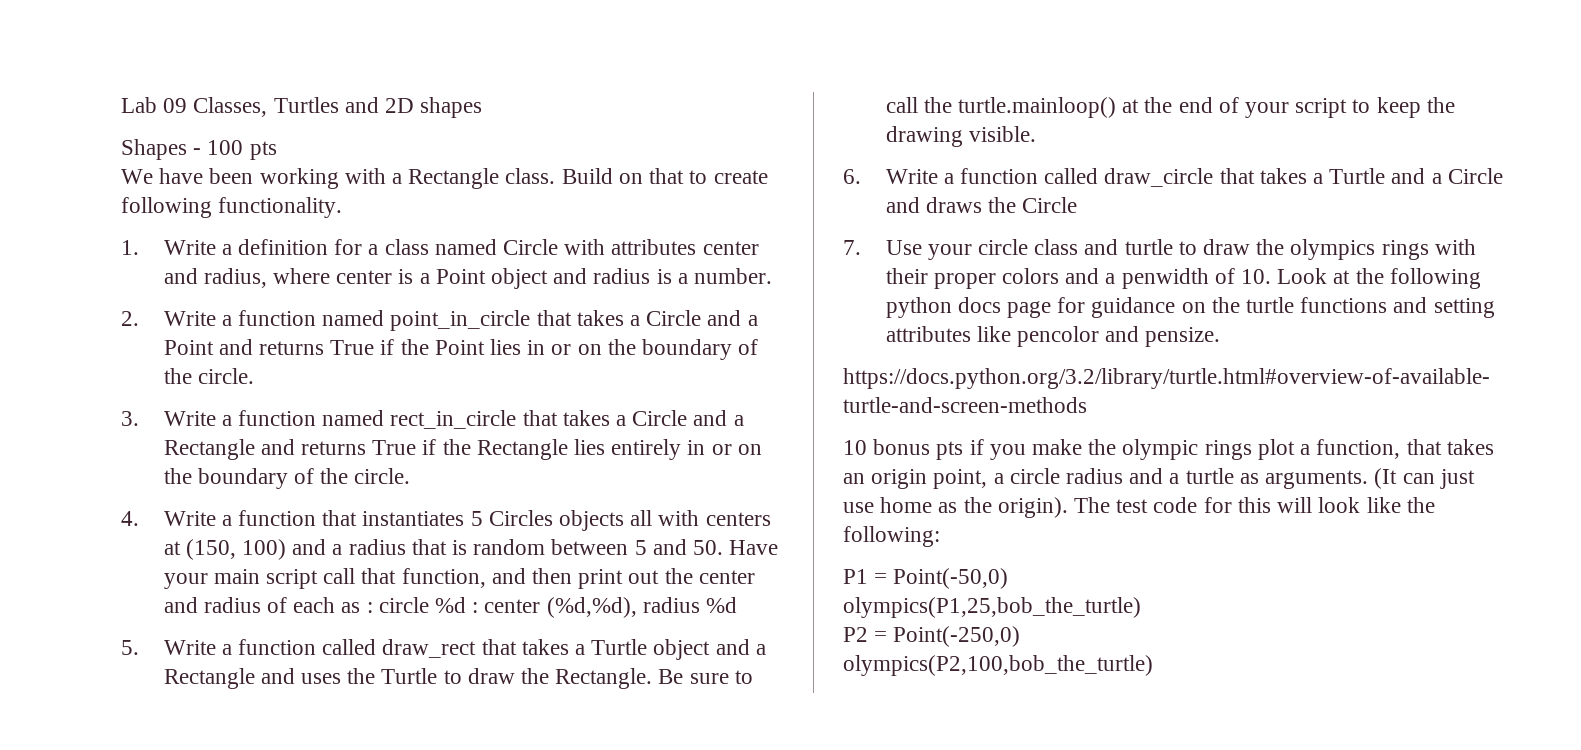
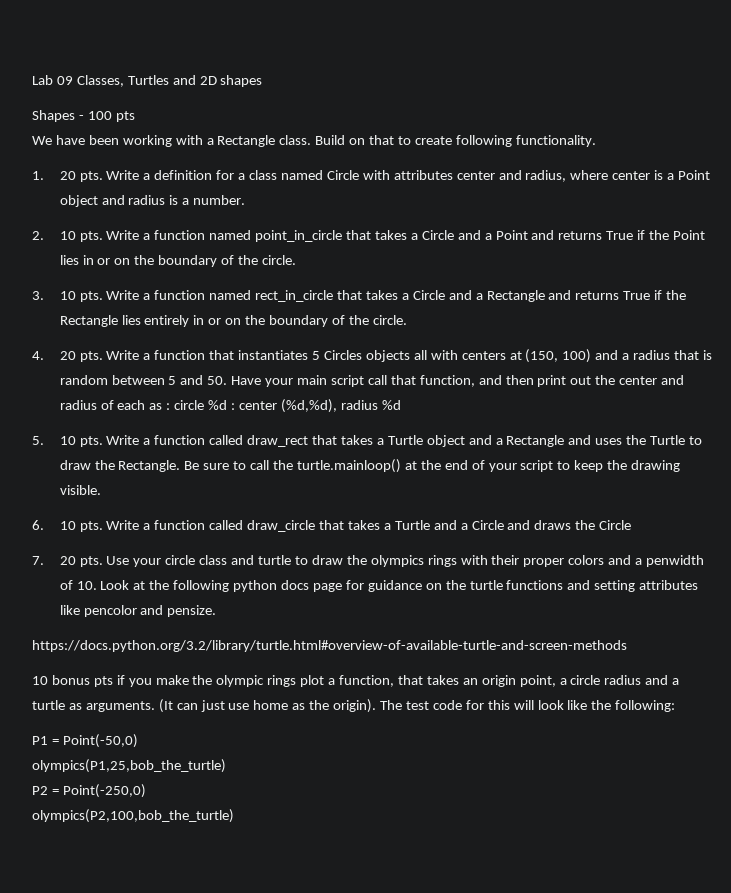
(139, 247) none -> [59,171,103,182] 20 pts.
(139, 318) none -> [59,231,103,242] 10 pts.
(139, 418) none -> [59,291,103,302] 10 pts.
(139, 518) none -> [59,351,103,362] 20 pts.
(139, 647) none -> [59,436,103,447] 10 pts.
(861, 176) none -> [59,521,103,532] 10 pts.
(861, 247) none -> [59,556,103,567] 20 pts.

